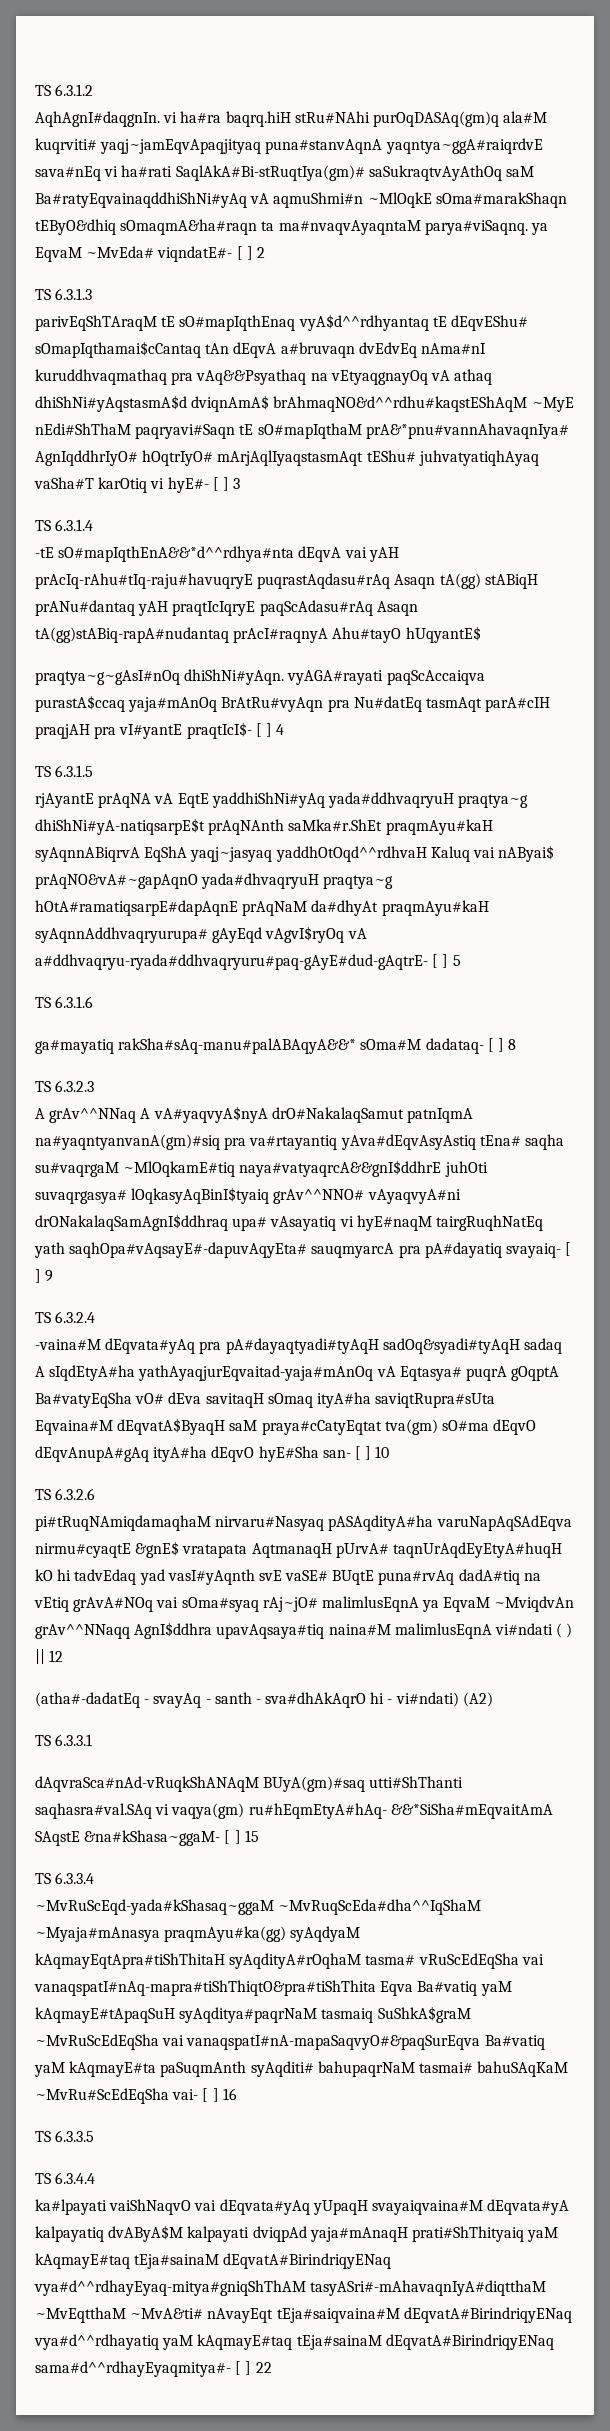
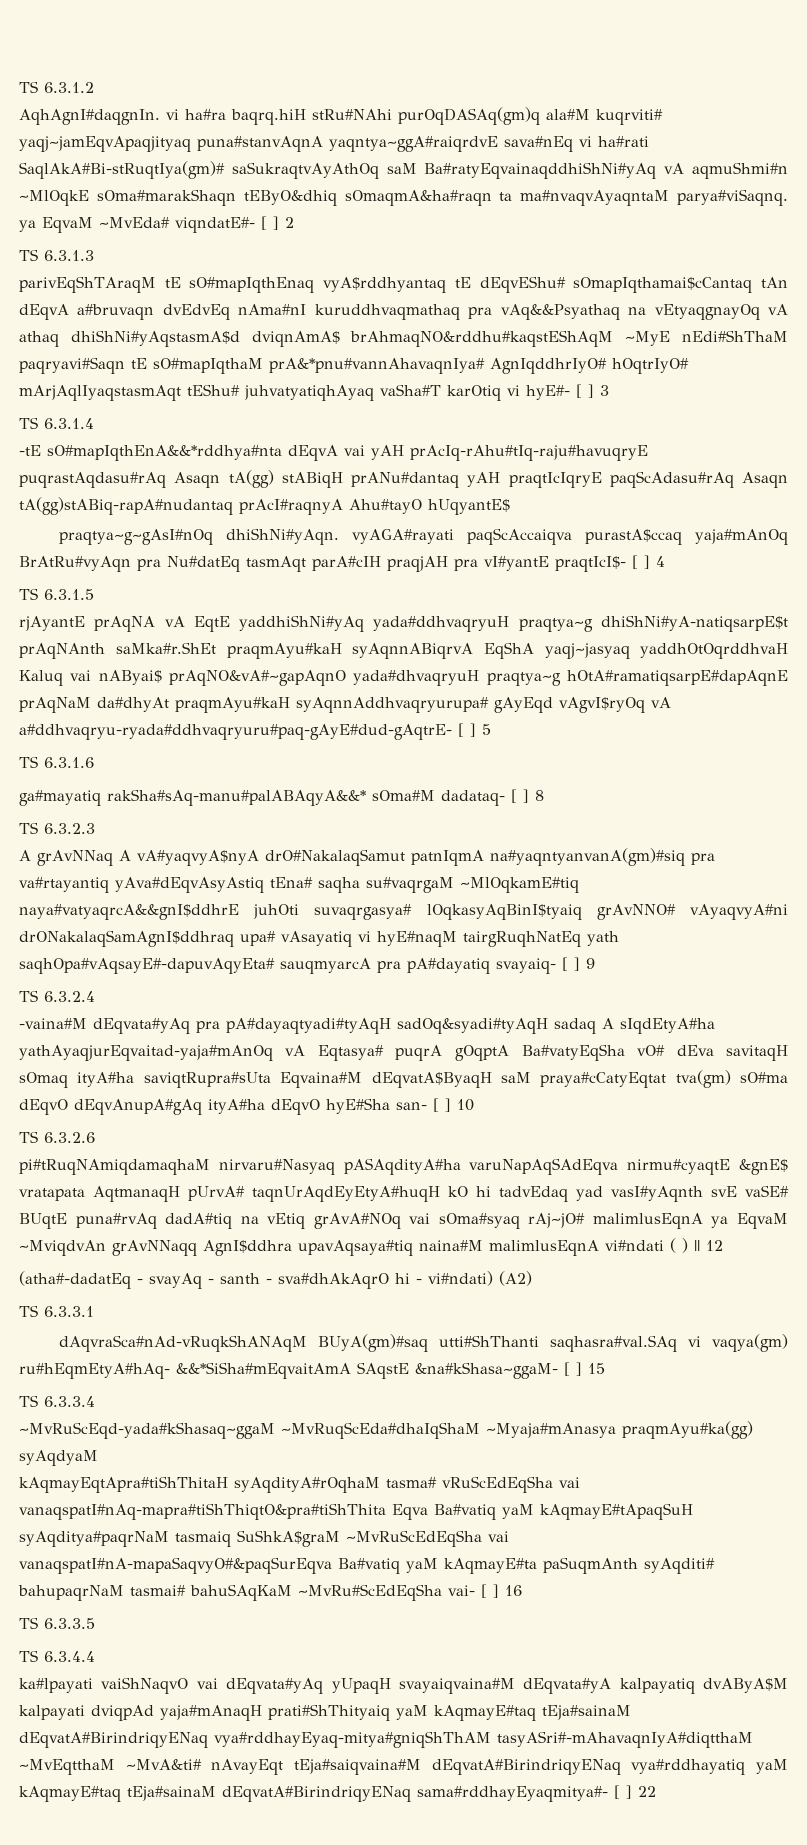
[298,314,429,331] vyA$d^^rdhyantaq -> [323,277,447,293] vyA$rddhyantaq
[273,396,528,412] brAhmaqNO&d^^rdhu#kaqstEShAqM -> [350,330,614,347] brAhmaqNO&rddhu#kaqstEShAqM
[58,546,295,562] sO#mapIqthEnA&&*d^^rdhya#nta -> [47,445,282,461] sO#mapIqthEnA&&*rddhya#nta
[275,846,427,862] yaddhOtOqd^^rdhvaH -> [640,643,788,659] yaddhOtOqrddhvaH
[49,1108,137,1123] grAv^^NNaq -> [37,850,113,866] grAvNNaq
[273,1189,365,1204] grAv^^NNO# -> [596,904,676,920] grAvNNO#
[35,1624,130,1639] grAv^^NNaqq -> [112,1240,197,1256] grAvNNaqq
[278,1899,482,1915] ~MvRuqScEda#dha^^IqShaM -> [281,1422,480,1439] ~MvRuqScEda#dhaIqShaM
[34,2280,306,2296] vya#d^^rdhayEyaq-mitya#gniqShThAM -> [214,1731,491,1748] vya#rddhayEyaq-mitya#gniqShThAM
[34,2334,554,2350] [35,2361,231,2377] vya#d^^rdhayatiq yaM kAqmayE#taq tEja#sainaM dEqvatA#BirindriqyENaq sama#d^^rdhayEyaqmitya#- -> [631,1759,788,1775] [19,1786,608,1802] vya#rddhayatiq yaM kAqmayE#taq tEja#sainaM dEqvatA#BirindriqyENaq sama#rddhayEyaqmitya#-

